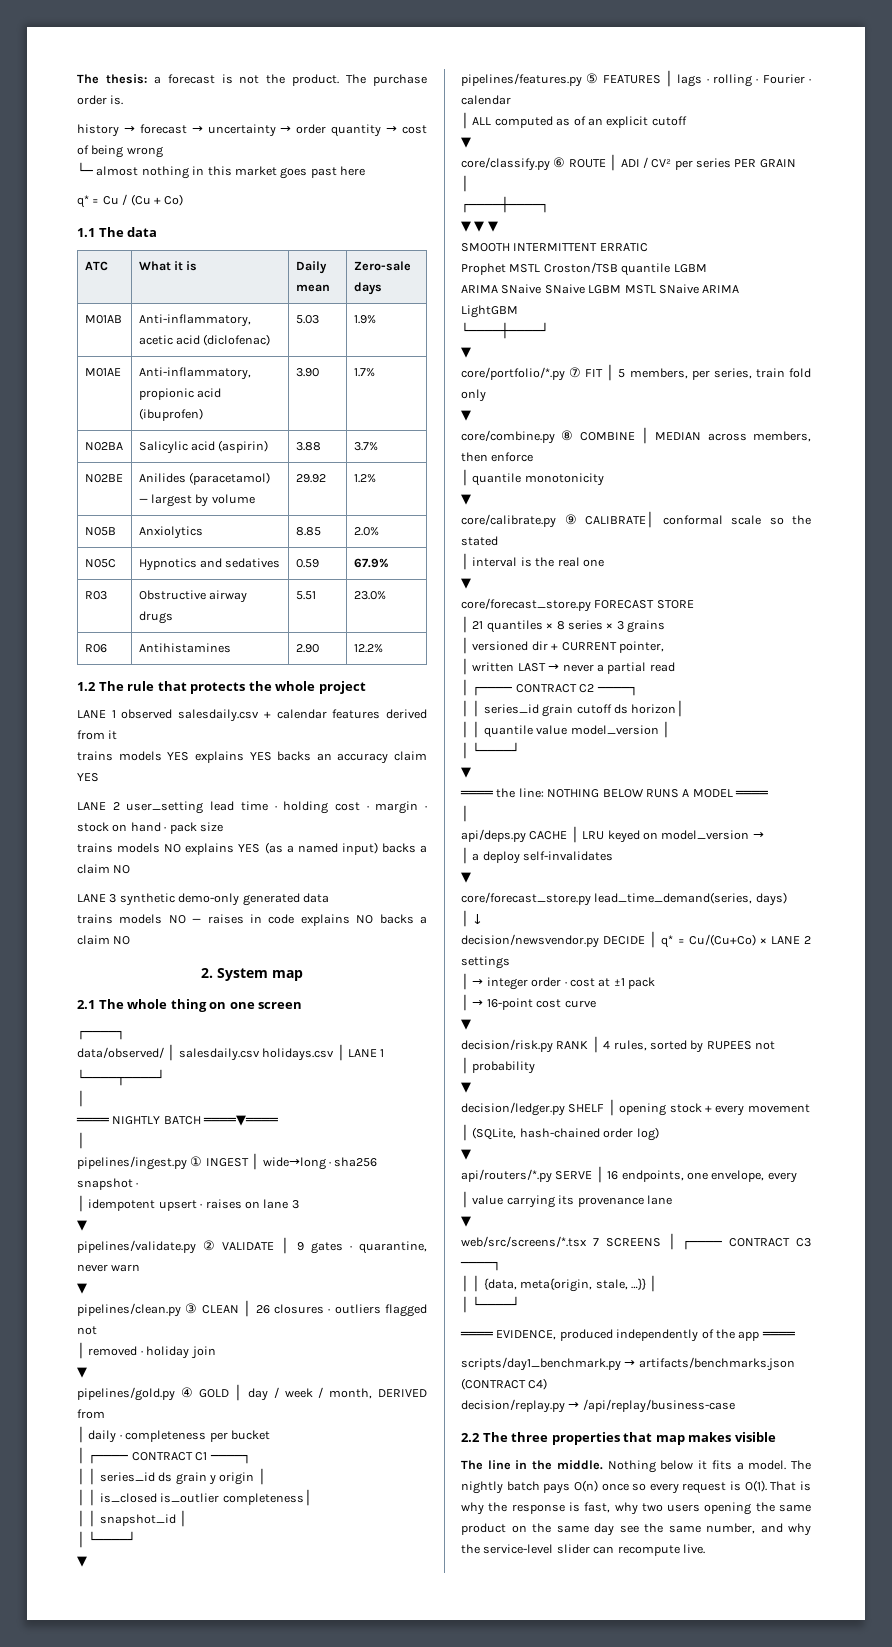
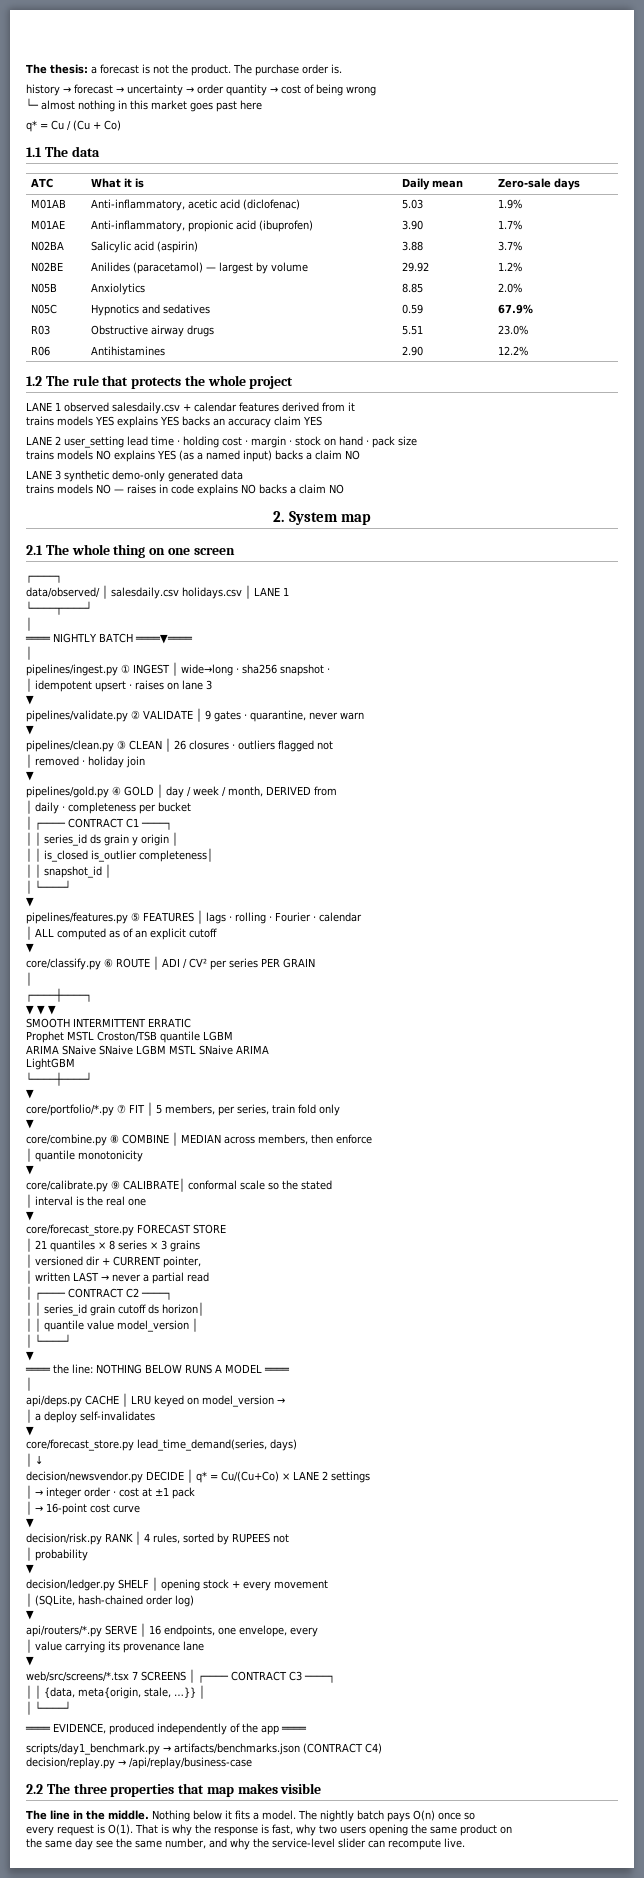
(647, 1487) none -> (475, 1816) //
(527, 1529) none -> (512, 1830) //

